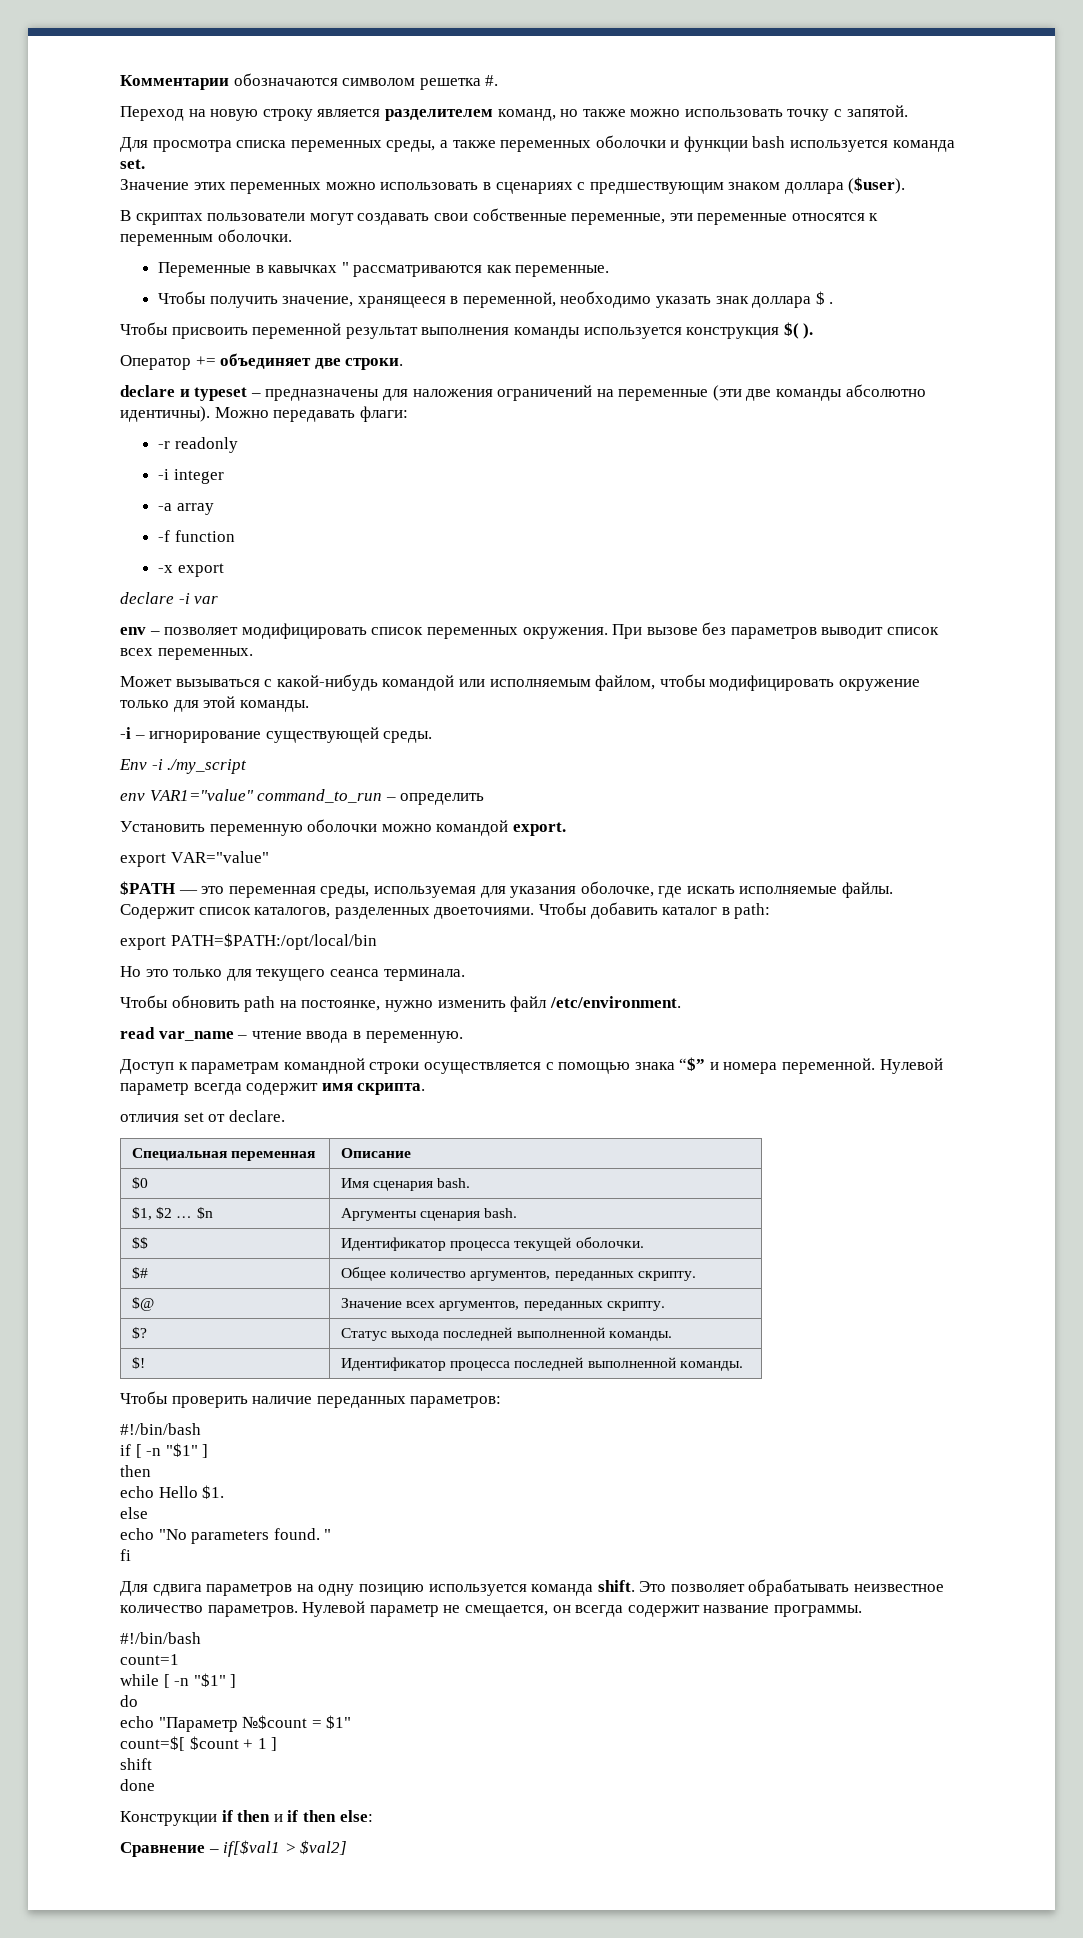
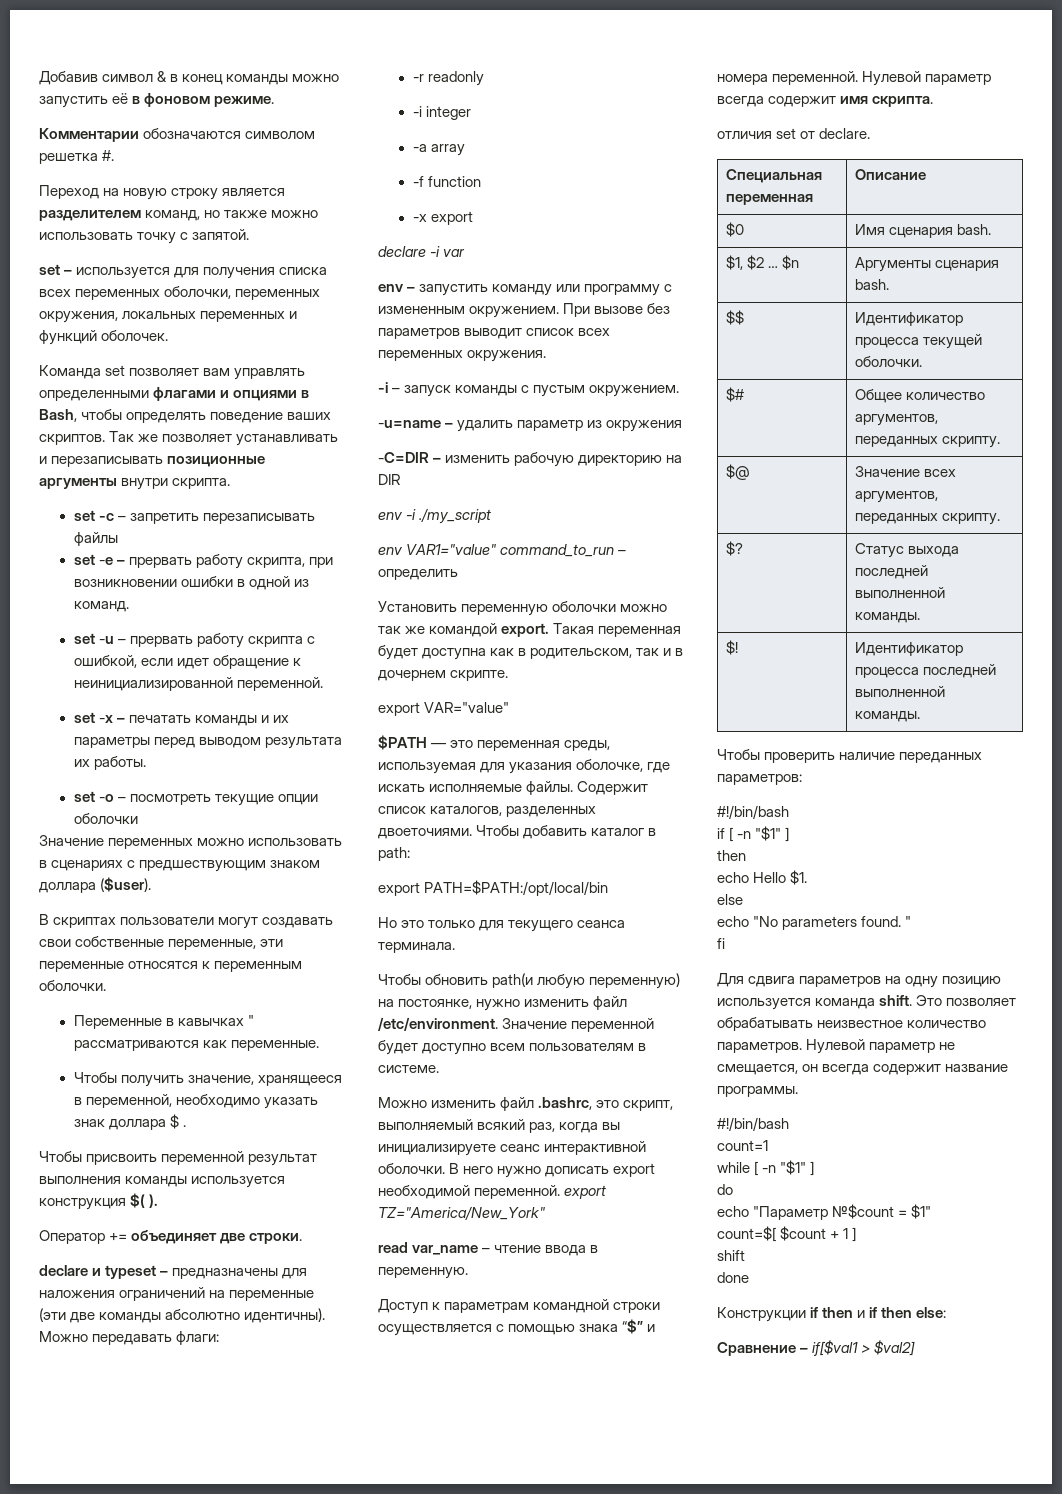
(120, 82) none -> [39,71,340,85] [39,93,275,108] Добавив символ & в конец команды можно запустить её в фоновом режиме. //
[120,135,955,152] [120,159,145,169] [120,179,226,190] Для просмотра списка переменных среды, а также переменных оболочки и функции bash используется команда set. // Значение этих -> [39,264,328,279] [39,286,321,300] [39,311,298,323] [39,330,169,345] [39,365,306,380] [39,387,310,401] [39,409,332,423] [39,431,339,446] [39,456,266,467] [39,478,231,490] [73,510,316,524] [73,532,118,546] [73,554,334,569] [73,576,310,590] [73,601,129,612] [73,633,316,648] [73,655,302,669] [73,677,324,691] [73,712,290,726] [73,737,343,749] [73,756,147,770] [73,791,319,806] [73,813,138,824] [39,835,104,846] set – используется для получения списка всех переменных оболочки, переменных окружения, локальных переменных и функций оболочек. // Команда set позволяет вам управлять определенными флагами и опциями в Bash, чтобы определять поведение ваших скриптов. Так же позволяет устанавливать и перезаписывать позиционные аргументы внутри скрипта. // set -c – запретить перезаписывать файлы // set -e – прервать работу скрипта, при возникновении ошибки в одной из команд. // set -u – прервать работу скрипта с ошибкой, если идет обращение к неинициализированной переменной. // set -x – печатать команды и их параметры перед выводом результата их работы. // set -o – посмотреть текущие опции оболочки // Значение
[164,623,608,639] позволяет модифицировать список переменных окружения. -> [419,284,673,296] [378,306,560,318] запустить команду или программу с измененным окружением.
[157,648,253,660] [120,674,920,691] [120,696,309,712] [120,727,433,743] [119,759,147,770] переменных. // Может вызываться с какой-нибудь командой или исполняемым файлом, чтобы модифицировать окружение только для этой команды. // -i – игнорирование существующей среды. // Env -> [378,350,547,362] [378,382,680,397] [378,420,683,432] [378,452,683,467] [378,474,400,485] [378,512,403,520] переменных окружения. // -i – запуск команды с пустым окружением. // -u=name – удалить параметр из окружения // -С=DIR – изменить рабочую директорию на DIR // env
(432, 828) none -> [378,626,426,634] так же
(566, 829) none -> [553,623,682,637] [378,645,684,660] [378,670,509,681] Такая переменная будет доступна как в родительском, так и в дочернем скрипте.
[244,996,276,1012] path -> [492,973,681,989] path(и любую переменную)
(681, 1002) none -> [502,1018,655,1032] [378,1040,647,1055] [378,1065,439,1073] [378,1097,674,1111] [378,1119,621,1133] [378,1141,647,1156] [378,1163,656,1178] [378,1185,607,1199] [378,1206,545,1220] Значение переменной будет доступно всем пользователям в системе. // Можно изменить файл .bashrc, это скрипт, выполняемый всякий раз, когда вы инициализируете сеанс интерактивной оболочки. В него нужно дописать export необходимой переменной. export TZ="America/New_York"

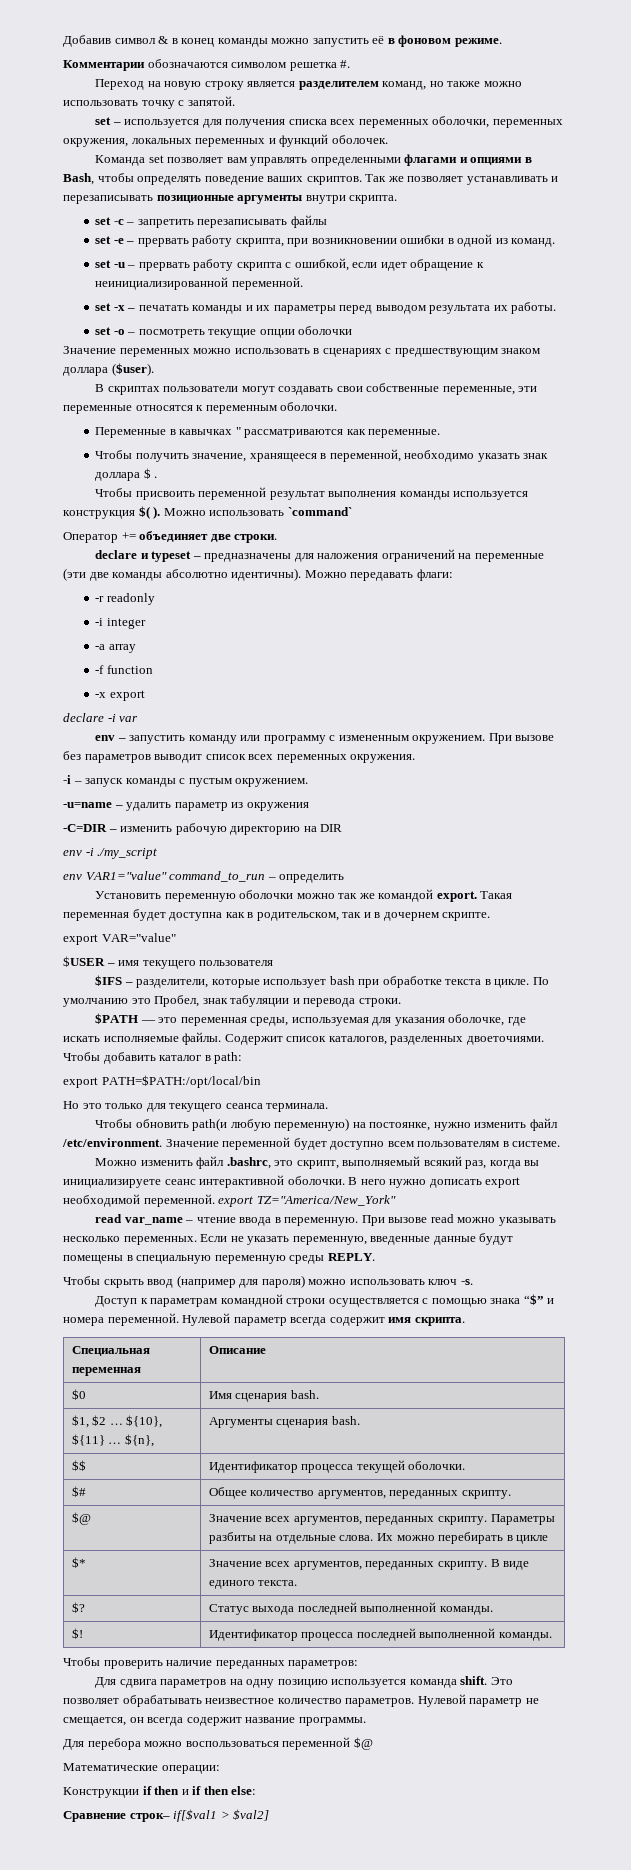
(159, 1201) none -> [163,507,352,516] Можно использовать `command`
(510, 707) none -> [63,956,274,969] [95,975,549,988] [63,995,401,1007] // $USER – имя текущего пользователя // $IFS – разделители, которые использует bash при обработке текста в цикле. По умолчанию это Пробел, знак табуляции и перевода строки.
(468, 1273) none -> [361,1214,556,1226] [63,1233,514,1245] [63,1253,375,1264] [63,1275,473,1288] При вызове read можно указывать несколько переменных. Если не указать переменную, введенные данные будут помещены в специальную переменную среды REPLY. // Чтобы скрыть ввод (например для пароля) можно использовать ключ -s.
[717,128,871,139] // отличия set от declare. -> (465, 1321) none
[782,255,800,270] $n -> [126,1415,163,1428] [71,1434,154,1447] ${10}, ${11} … ${n},
(1001, 519) none -> [490,1514,555,1525] [208,1532,549,1544] [71,1557,86,1568] [208,1559,530,1570] [208,1580,298,1589] Параметры разбиты на отдельные слова. Их можно перебирать в цикле // $* | Значение всех аргументов, переданных скрипту. В виде единого текста.
[717,805,789,819] [717,826,790,842] [717,850,746,861] [717,870,808,885] [717,894,743,905] [717,916,912,930] [717,938,725,949] // #!/bin/bash // if [ -n "$1" ] // then // echo Hello $1. // else // echo "No parameters found. " // fi -> (359, 1664) none
[717,1117,789,1131] [717,1140,768,1151] [717,1160,815,1176] [717,1184,733,1195] [717,1204,932,1220] [717,1226,857,1242] [717,1250,745,1261] [717,1272,749,1283] #!/bin/bash // count=1 // while [ -n "$1" ] // do // echo "Параметр №$count = $1" // count=$[ $count + 1 ] // shift // done -> [63,1737,373,1750] [63,1763,220,1774] Для перебора можно воспользоваться переменной $@ // Математические операции:
[800,1348,809,1353] – -> [129,1813,170,1822] строк–

